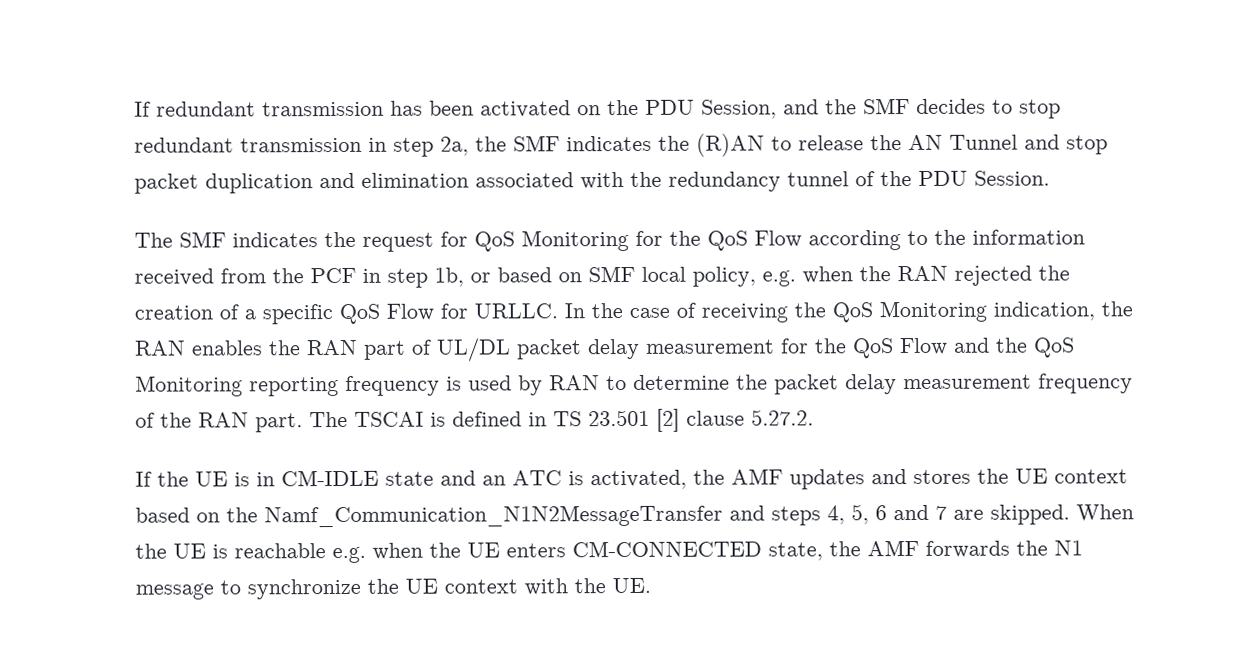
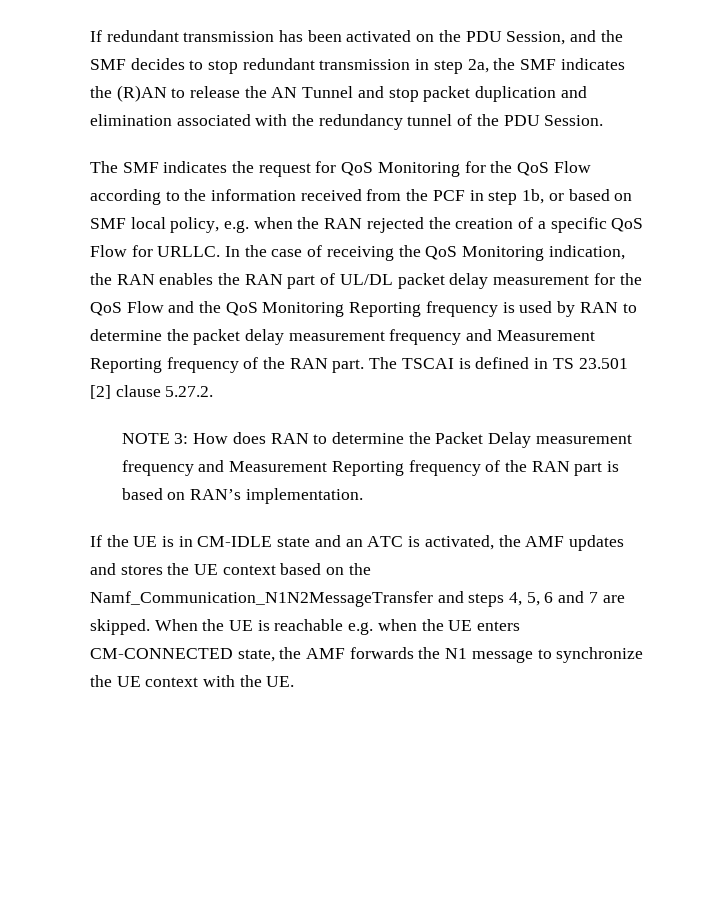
[248,377,339,397] reporting -> [349,302,422,317] Reporting
(1133, 383) none -> [466,329,595,341] [89,357,239,373] and Measurement Reporting frequency
(814, 417) none -> [121,432,632,448] [121,460,620,476] [121,488,363,504] // NOTE 3: How does RAN to determine the Packet Delay measurement frequency and Measurement Reporting frequency of the RAN part is based on RAN’s implementation.

